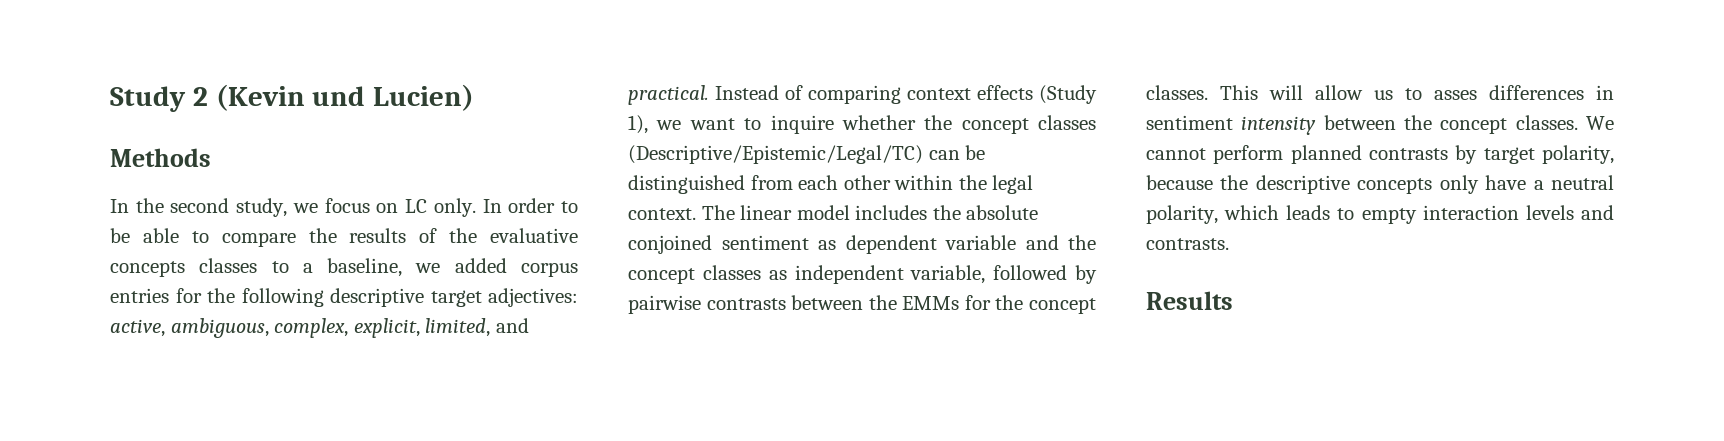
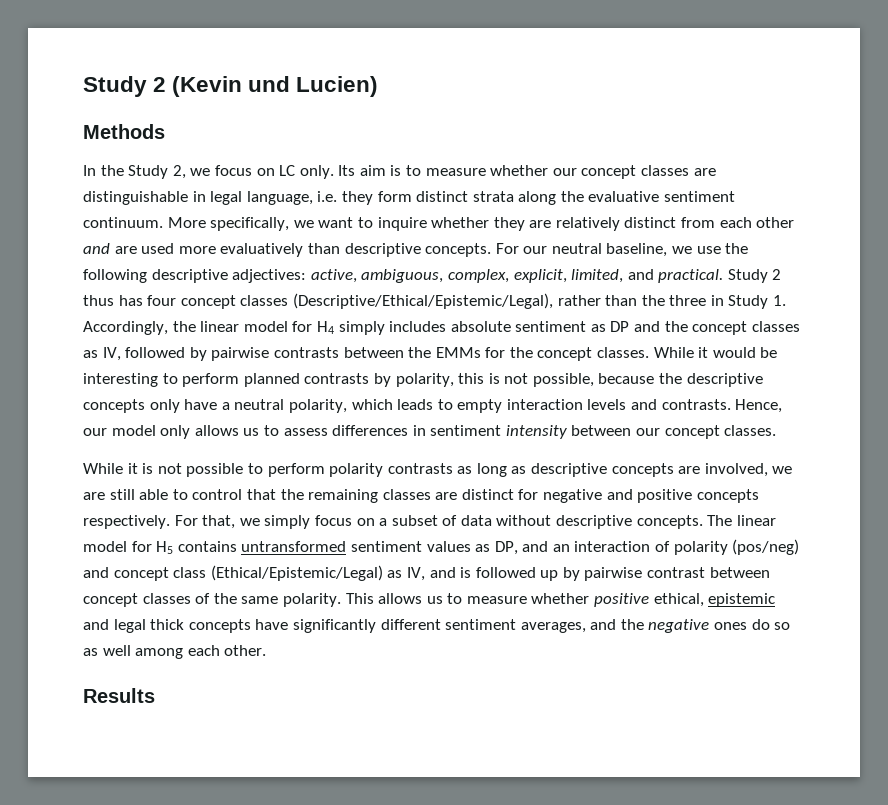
[170,198,288,217] second study, -> [128,165,186,179] Study 2,
[482,198,579,213] [110,228,578,247] [110,258,578,277] [110,288,202,303] In order to be able to compare the results of the evaluative concepts classes to a baseline, we added corpus entries for -> [338,165,716,179] [83,191,736,205] [83,217,795,231] [83,243,721,257] Its aim is to measure whether our concept classes are distinguishable in legal language, i.e. they form distinct strata along the evaluative sentiment continuum. More specifically, we want to inquire whether they are relatively distinct from each other and are used more evaluatively than descriptive concepts. For our neutral baseline, we use
[430,290,482,307] target -> (228, 276) none
[715,85,1097,104] [628,115,1096,134] [628,145,986,164] [628,175,1034,194] [628,205,1039,220] [628,235,1016,254] Instead of comparing context effects (Study 1), we want to inquire whether the concept classes (Descriptive/Epistemic/Legal/TC) can be distinguished from each other within the legal context. The linear model includes the absolute conjoined sentiment as dependent variable -> [727,269,782,283] [83,293,787,309] [83,321,630,335] Study 2 thus has four concept classes (Descriptive/Ethical/Epistemic/Legal), rather than the three in Study 1. Accordingly, the linear model for H4 simply includes absolute sentiment as DP
[794,265,986,284] independent variable, -> [102,347,121,361] IV,
[1220,85,1614,100] [1146,115,1614,135] [1146,145,1614,164] This will allow us to asses differences in sentiment intensity between the concept classes. We cannot perform planned contrasts by target polarity, -> [653,347,778,358] [83,373,594,387] While it would be interesting to perform planned contrasts by polarity, this is not possible,
(1229, 244) none -> [735,399,783,413] [83,425,777,439] [83,463,793,477] [83,489,759,503] [83,515,776,529] [83,539,800,555] [83,565,770,581] [83,593,776,607] [83,619,791,633] [83,645,267,659] Hence, our model only allows us to assess differences in sentiment intensity between our concept classes. // While it is not possible to perform polarity contrasts as long as descriptive concepts are involved, we are still able to control that the remaining classes are distinct for negative and positive concepts respectively. For that, we simply focus on a subset of data without descriptive concepts. The linear model for H5 contains untransformed sentiment values as DP, and an interaction of polarity (pos/neg) and concept class (Ethical/Epistemic/Legal) as IV, and is followed up by pairwise contrast between concept classes of the same polarity. This allows us to measure whether positive ethical, epistemic and legal thick concepts have significantly different sentiment averages, and the negative ones do so as well among each other.

